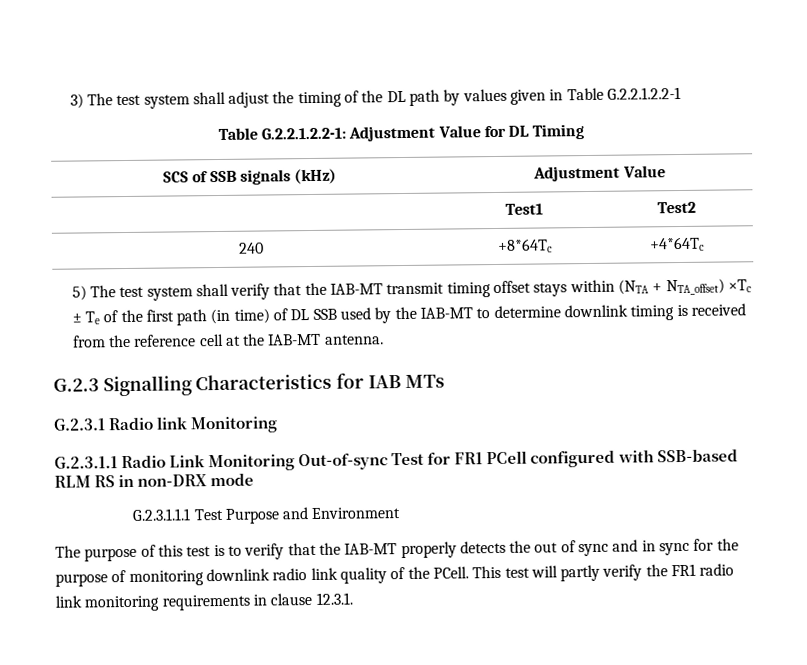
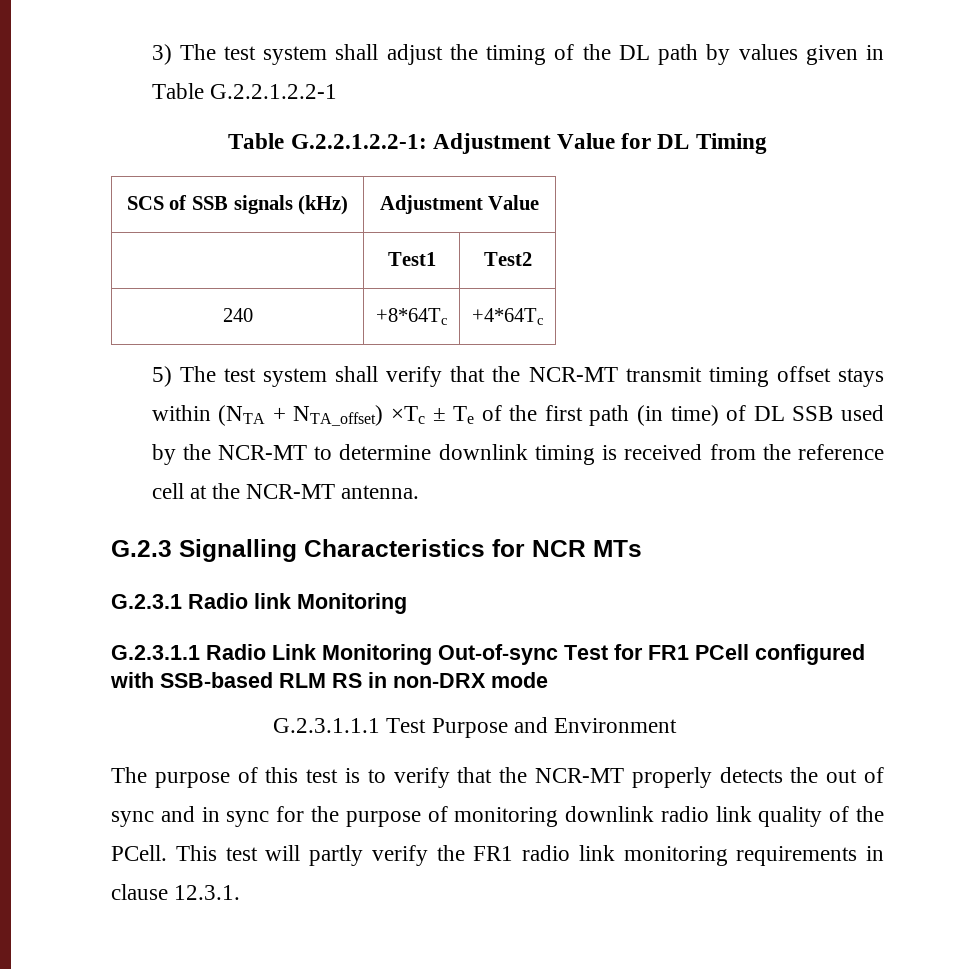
[330,283,384,295] IAB-MT -> [528,367,618,382] NCR-MT
[420,307,474,319] IAB-MT -> [217,445,307,460] NCR-MT
[268,333,322,346] IAB-MT -> [246,484,336,499] NCR-MT
[367,375,401,389] IAB -> [532,540,586,557] NCR
[344,543,398,555] IAB-MT -> [535,768,624,783] NCR-MT

